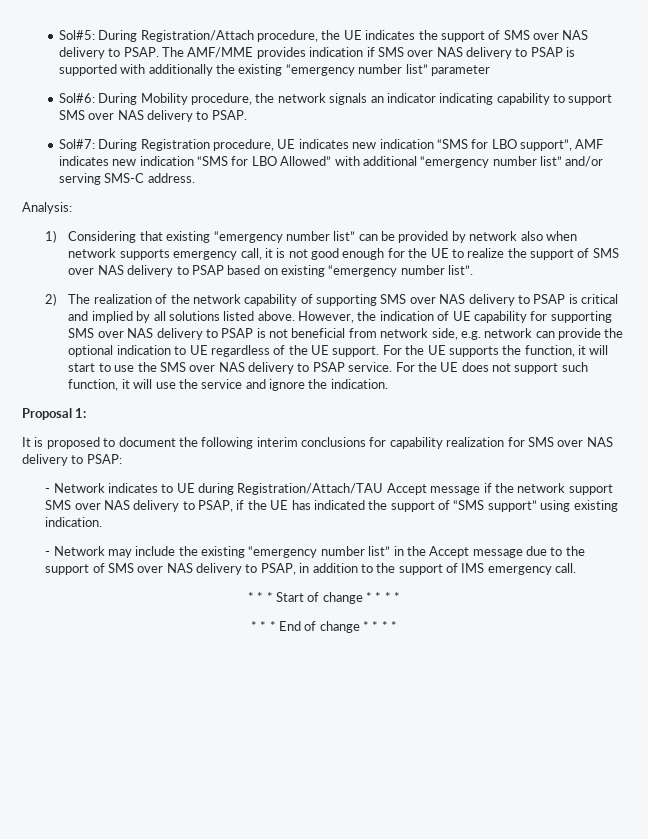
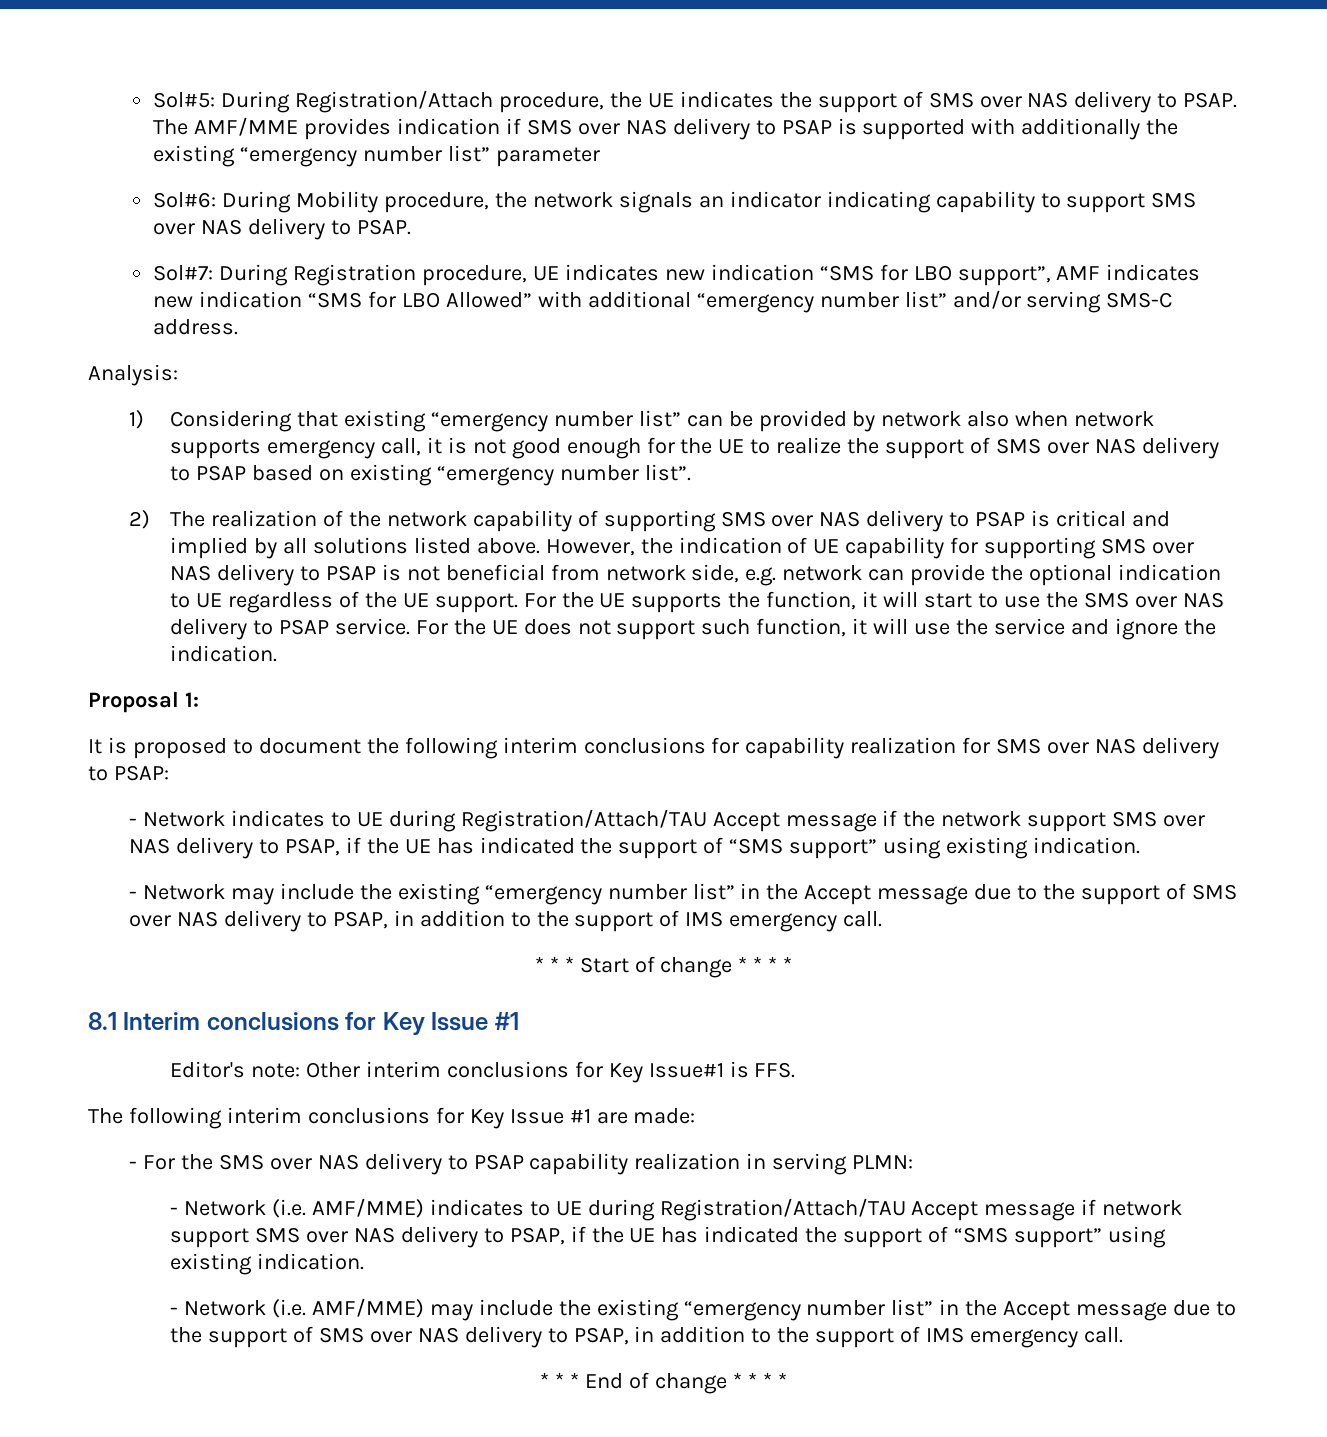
(401, 597) none -> [88,1012,519,1035] [170,1061,796,1083] [88,1107,696,1129] [129,1153,914,1175] [170,1198,1183,1221] [170,1226,1166,1248] [170,1253,364,1275] [170,1298,1237,1321] [170,1326,1123,1348] // 8.1 Interim conclusions for Key Issue #1 // Editor's note: Other interim conclusions for Key Issue#1 is FFS. // The following interim conclusions for Key Issue #1 are made: // - For the SMS over NAS delivery to PSAP capability realization in serving PLMN: // - Network (i.e. AMF/MME) indicates to UE during Registration/Attach/TAU Accept message if network support SMS over NAS delivery to PSAP, if the UE has indicated the support of “SMS support” using existing indication. // - Network (i.e. AMF/MME) may include the existing “emergency number list” in the Accept message due to the support of SMS over NAS delivery to PSAP, in addition to the support of IMS emergency call.

